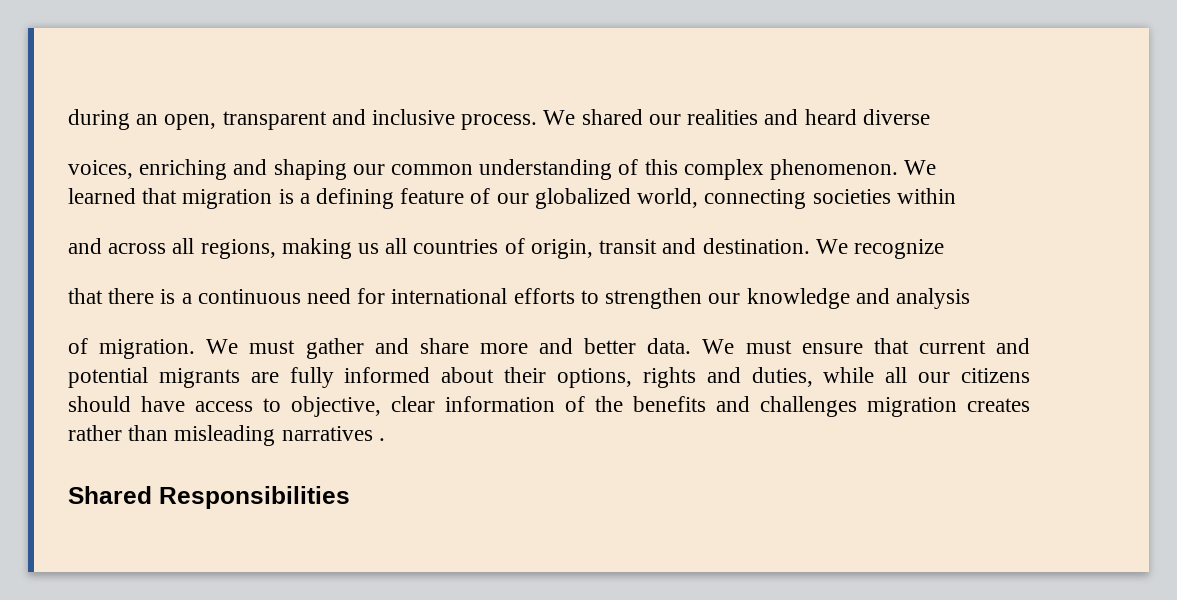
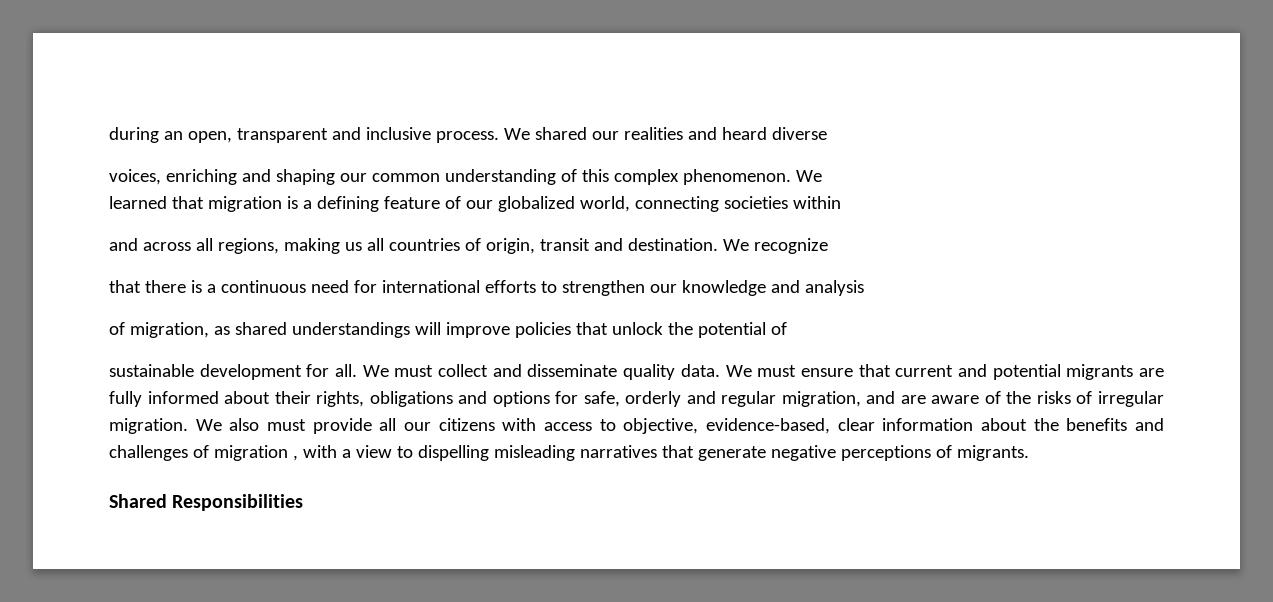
[99,338,637,359] migration. We must gather and share more and better -> [129,322,787,338] [109,364,676,380] migration, as shared understandings will improve policies that unlock the potential of // sustainable development for all. We must collect and disseminate quality
[556,367,875,388] options, rights and duties, while -> [316,391,1164,407] [109,418,372,434] rights, obligations and options for safe, orderly and regular migration, and are aware of the risks of irregular migration. We also must provide
[68,396,185,412] should have -> [502,418,537,431] with
(381, 406) none -> [706,418,830,434] evidence-based,
[565,396,585,412] of -> [980,418,1027,431] about
[867,397,1030,417] [68,425,385,446] migration creates rather than misleading narratives . -> [192,445,1029,461] of migration , with a view to dispelling misleading narratives that generate negative perceptions of migrants.

